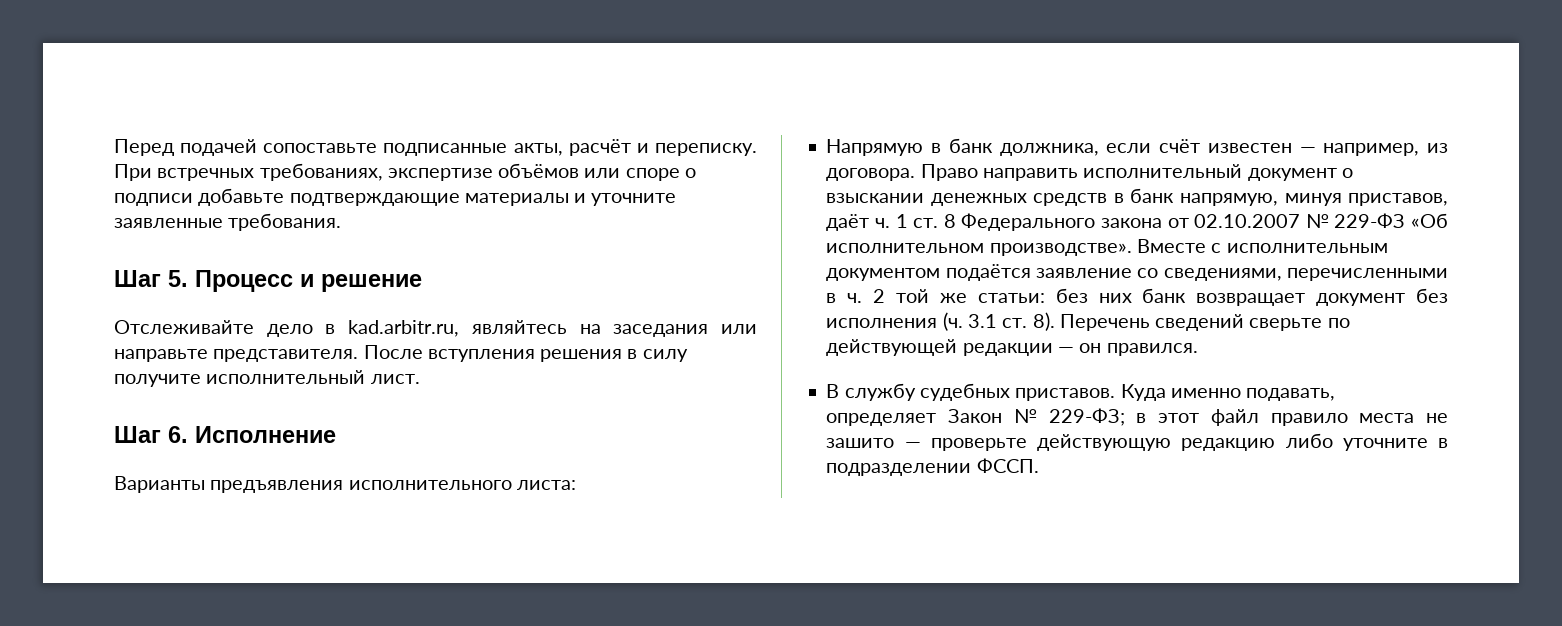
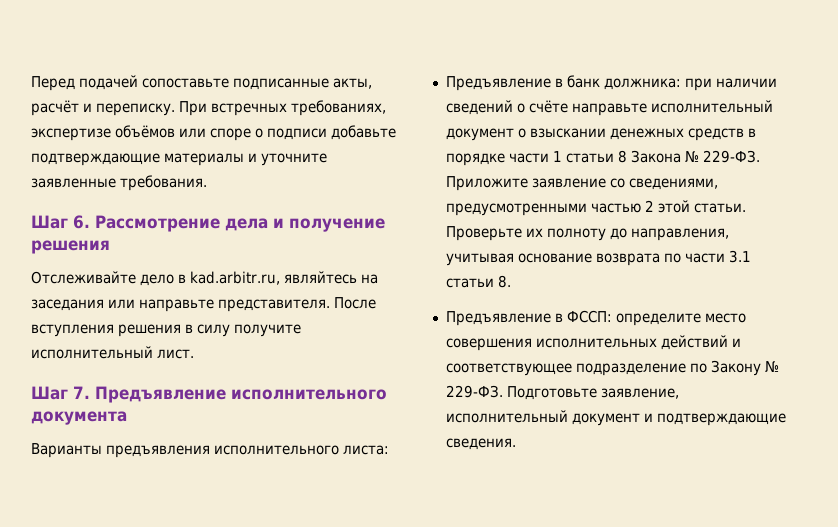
[168,270,422,292] 5. Процесс и решение -> [73,215,385,232] [31,240,110,254] 6. Рассмотрение дела и получение решения
[168,426,336,443] 6. Исполнение -> [73,386,387,403] [31,411,127,425] 7. Предъявление исполнительного документа
[826,138,1448,156] [826,164,1078,181] Напрямую в банк должника, если счёт известен — например, из договора. Право направить -> [445,75,777,91] [445,100,647,116] Предъявление в банк должника: при наличии сведений о счёте направьте
[1130,188,1448,206] [826,213,1449,231] [826,239,1388,256] [826,264,1448,281] [826,288,1448,306] [826,312,1350,331] [826,339,1198,356] [826,383,1336,401] [826,408,1448,426] [826,433,1448,451] [826,458,1039,476] банк напрямую, минуя приставов, даёт ч. 1 ст. 8 Федерального закона от 02.10.2007 № 229-ФЗ «Об исполнительном производстве». Вместе с исполнительным документом подаётся заявление со сведениями, перечисленными в ч. 2 той же статьи: без них банк возвращает документ без исполнения (ч. 3.1 ст. 8). Перечень сведений сверьте по действующей редакции — он правился. // В службу судебных приставов. Куда именно подавать, определяет Закон № 229-ФЗ; в этот файл правило места не зашито — проверьте действующую редакцию либо уточните в подразделении ФССП. -> [445,150,760,166] [445,176,718,191] [445,200,746,216] [445,226,729,241] [445,250,751,266] [445,275,511,288] [445,310,746,326] [445,335,741,351] [445,360,779,376] [445,385,679,400] [445,410,786,426] [445,438,516,450] порядке части 1 статьи 8 Закона № 229-ФЗ. Приложите заявление со сведениями, предусмотренными частью 2 этой статьи. Проверьте их полноту до направления, учитывая основание возврата по части 3.1 статьи 8. // Предъявление в ФССП: определите место совершения исполнительных действий и соответствующее подразделение по Закону № 229-ФЗ. Подготовьте заявление, исполнительный документ и подтверждающие сведения.

